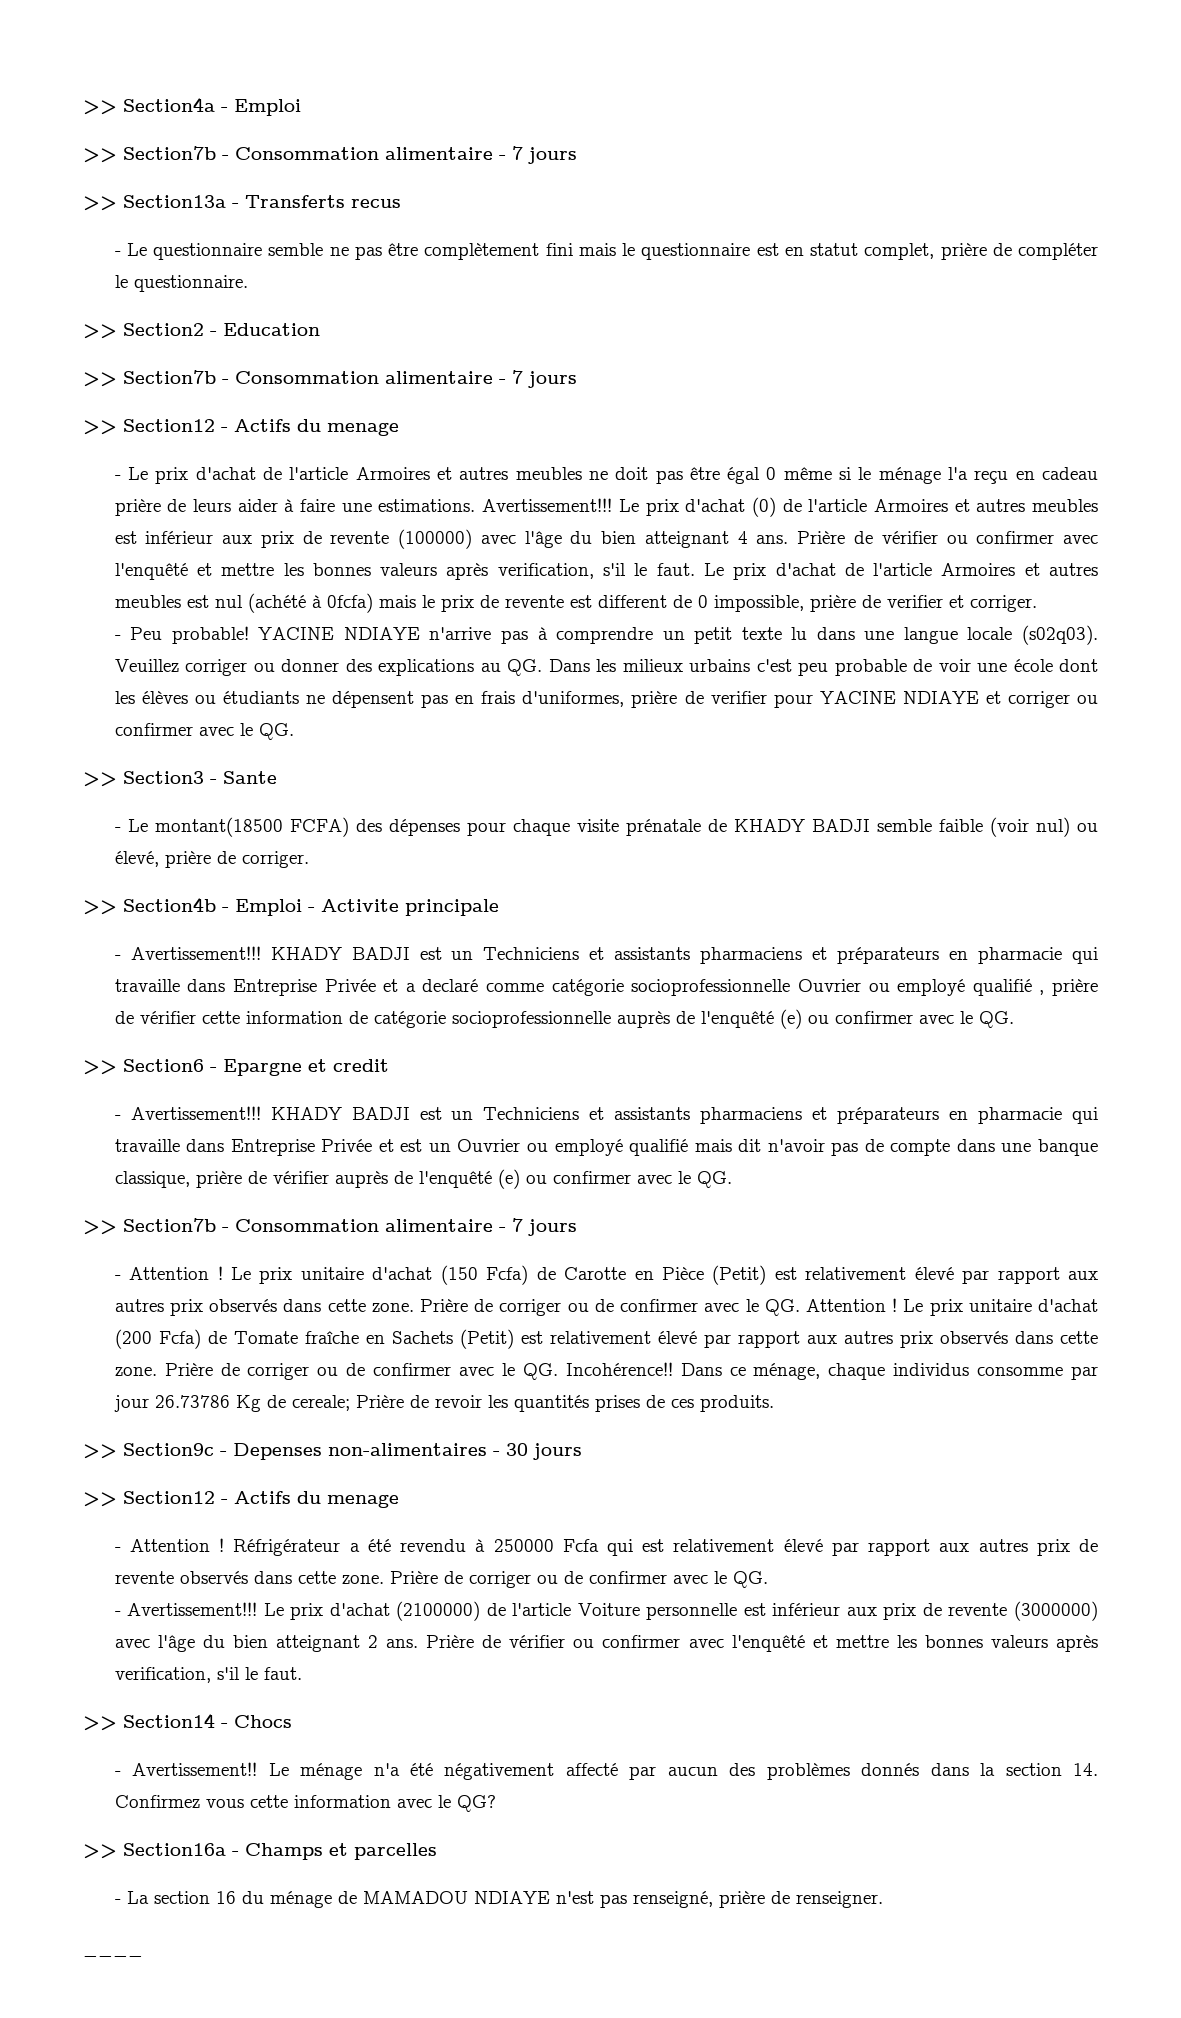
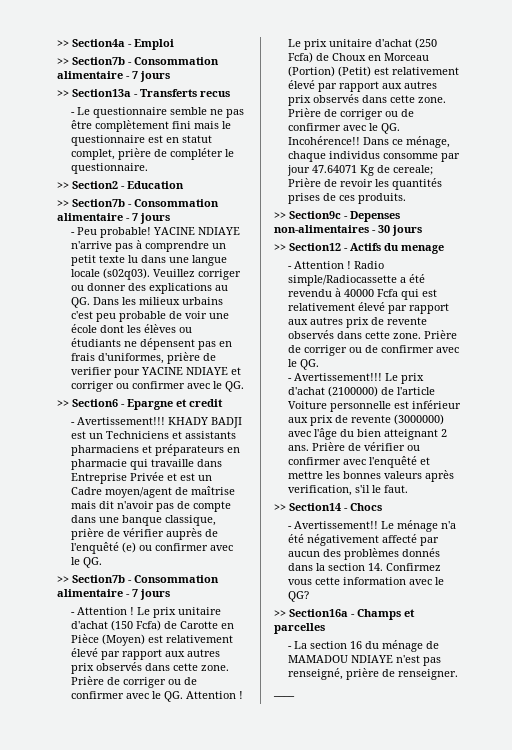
[83,419,399,436] [114,467,1099,484] [114,497,1098,517] [114,529,1099,549] [114,563,1099,580] [114,593,1037,613] // >> Section12 - Actifs du menage // - Le prix d'achat de l'article Armoires et autres meubles ne doit pas être égal 0 même si le ménage l'a reçu en cadeau prière de leurs aider à faire une estimations. Avertissement!!! Le prix d'achat (0) de l'article Armoires et autres meubles est inférieur aux prix de revente (100000) avec l'âge du bien atteignant 4 ans. Prière de vérifier ou confirmer avec l'enquêté et mettre les bonnes valeurs après verification, s'il le faut. Le prix d'achat de l'article Armoires et autres meubles est nul (achété à 0fcfa) mais le prix de revente est different de 0 impossible, prière de verifier et corriger. -> (170, 218) none
[83,771,277,787] [114,817,1098,837] [114,851,309,868] [83,897,499,916] [114,946,1098,964] [114,979,1099,996] [114,1009,1014,1029] // >> Section3 - Sante // - Le montant(18500 FCFA) des dépenses pour chaque visite prénatale de KHADY BADJI semble faible (voir nul) ou élevé, prière de corriger. // >> Section4b - Emploi - Activite principale // - Avertissement!!! KHADY BADJI est un Techniciens et assistants pharmaciens et préparateurs en pharmacie qui travaille dans Entreprise Privée et a declaré comme catégorie socioprofessionnelle Ouvrier ou employé qualifié , prière de vérifier cette information de catégorie socioprofessionnelle auprès de l'enquêté (e) ou confirmer avec le QG. -> (245, 386) none
[457,1139,689,1156] Ouvrier ou employé qualifié -> [71,486,236,498] Cadre moyen/agent de maîtrise
[712,1265,767,1285] (Petit) -> [102,634,146,646] (Moyen)
[114,1329,453,1349] (200 Fcfa) de Tomate fraîche en Sachets -> [415,38,438,49] [288,52,430,63] [288,66,336,77] (250 Fcfa) de Choux en Morceau (Portion)
[154,1395,230,1408] 26.73786 -> [312,165,358,173] 47.64071
[233,1539,341,1556] Réfrigérateur -> [354,261,385,269] [288,275,398,286] Radio simple/Radiocassette
[493,1539,554,1552] 250000 -> [344,289,375,297] 40000

